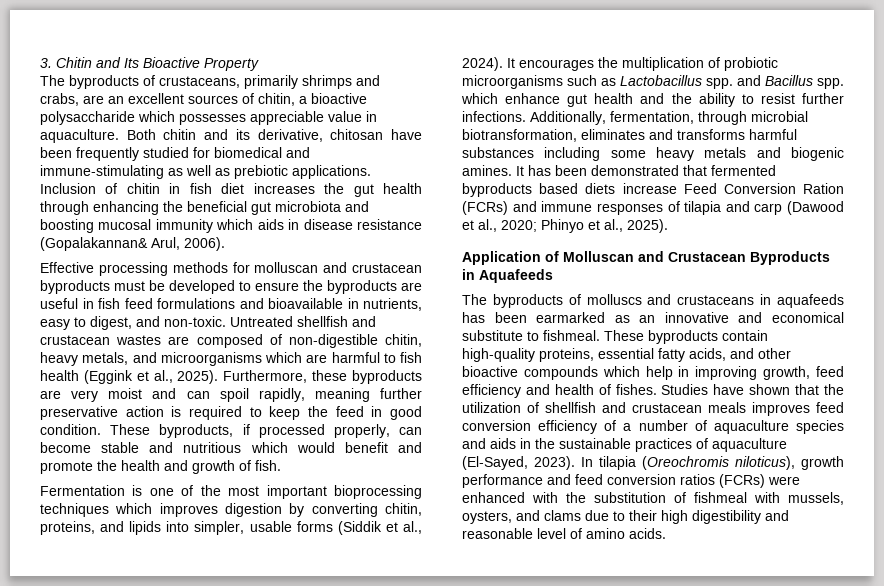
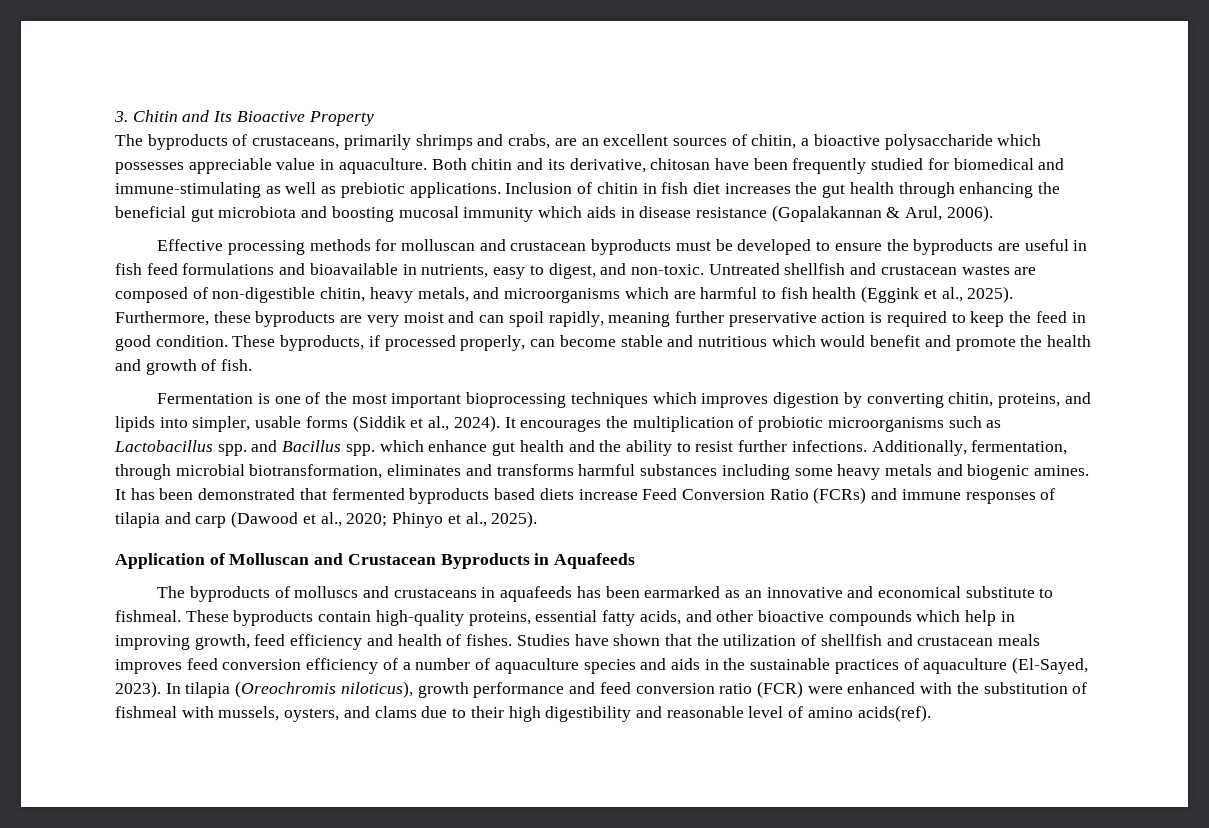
[40,237,148,251] (Gopalakannan& -> [771,205,901,222] (Gopalakannan &
[803,183,844,194] Ration -> [769,489,809,500] Ratio
[680,474,765,488] ratios (FCRs) -> [719,681,803,698] ratio (FCR)
[629,528,666,539] acids. -> [857,705,931,722] acids(ref).

